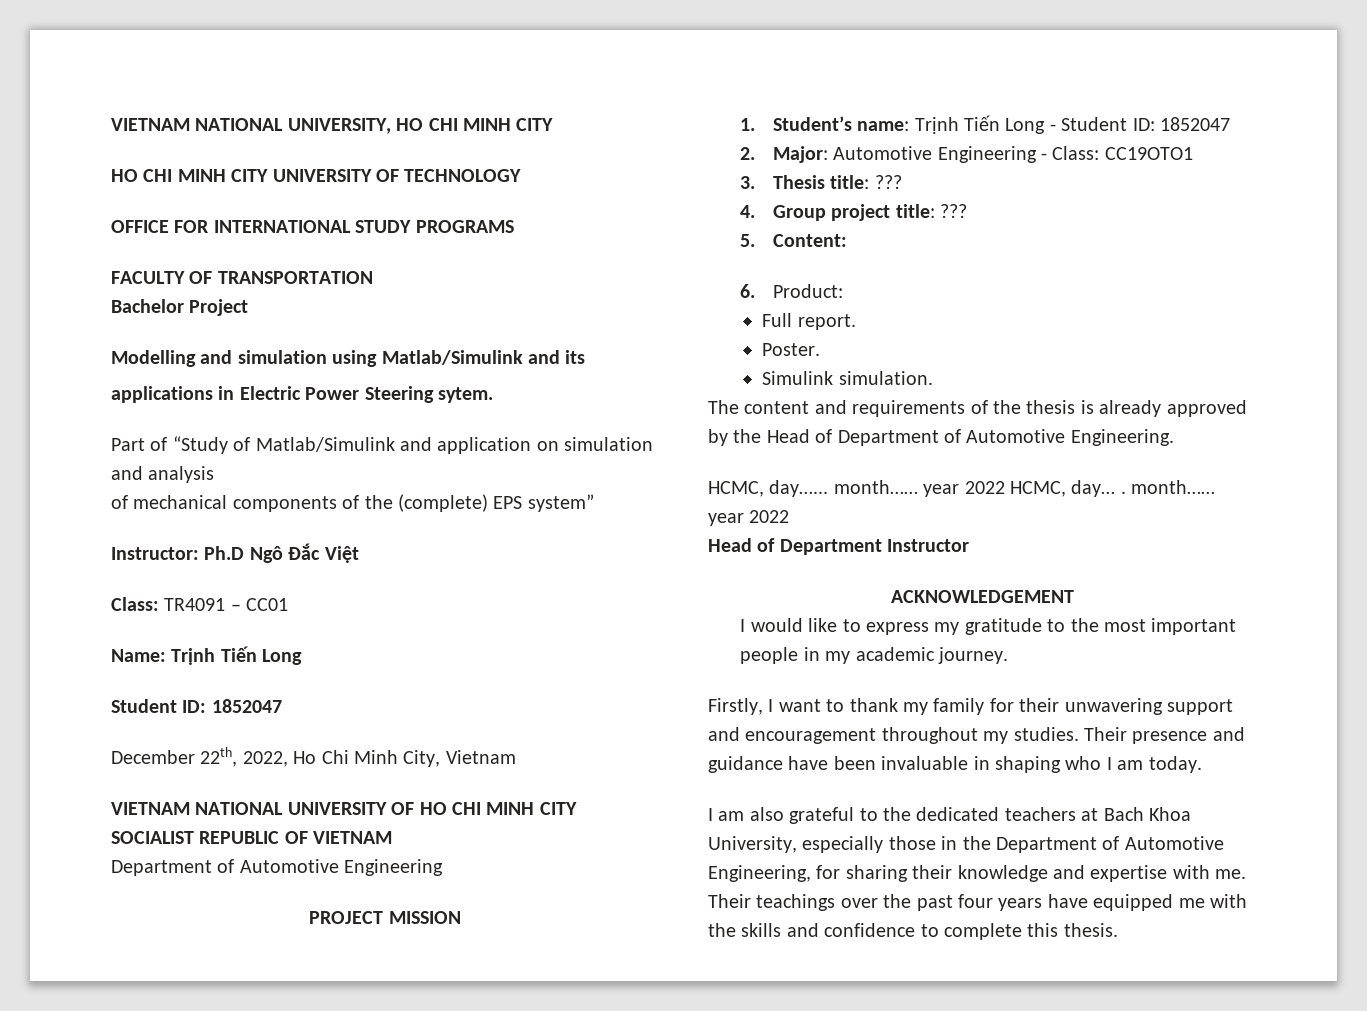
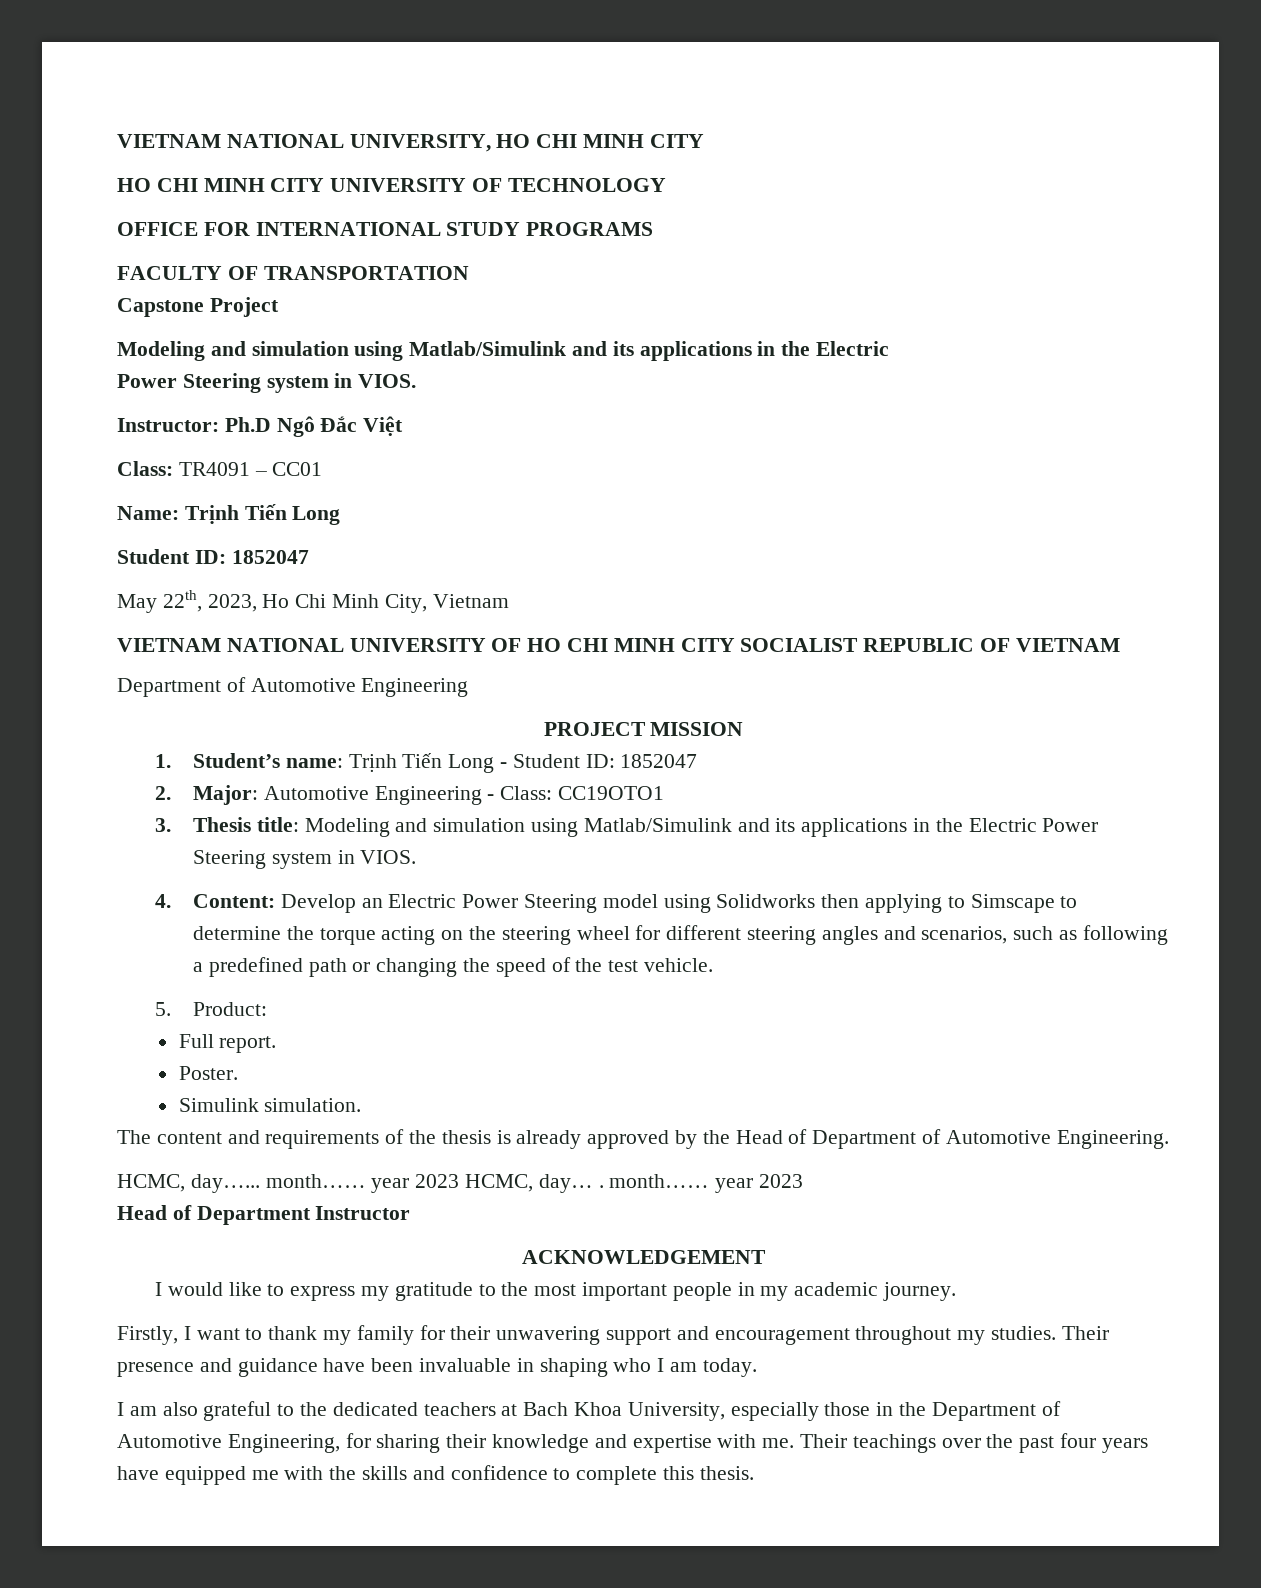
[111,299,184,313] Bachelor -> [117,298,204,317] Capstone
[111,350,586,367] [111,386,493,403] [111,436,654,454] [111,466,215,483] [111,494,594,512] Modelling and simulation using Matlab/Simulink and its // applications in Electric Power Steering sytem. // Part of “Study of Matlab/Simulink and application on simulation and analysis // of mechanical components of the (complete) EPS system” -> [117,341,890,361] [117,373,417,393] Modeling and simulation using Matlab/Simulink and its applications in the Electric // Power Steering system in VIOS.
[111,747,288,767] December 22th, 2022, -> [117,590,257,613] May 22th, 2023,
[874,175,902,189] [740,204,968,221] [740,234,847,247] [740,284,756,298] ??? // 4. Group project title: ??? // 5. Content: // 6. -> [304,818,1099,837] [193,850,417,869] [155,894,1078,913] [193,925,1168,945] [193,957,714,977] [155,1002,172,1016] Modeling and simulation using Matlab/Simulink and its applications in the Electric Power Steering system in VIOS. // 4. Content: Develop an Electric Power Steering model using Solidworks then applying to Simscape to determine the torque acting on the steering wheel for different steering angles and scenarios, such as following a predefined path or changing the speed of the test vehicle. // 5.
[964,481,1005,494] 2022 -> [415,1174,460,1188] 2023
[749,510,790,523] 2022 -> [759,1174,804,1188] 2023

